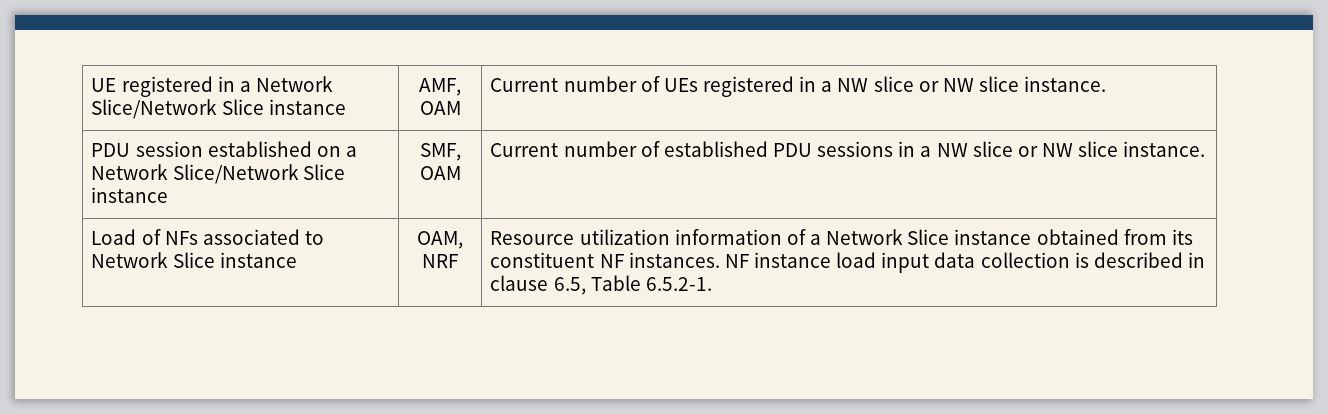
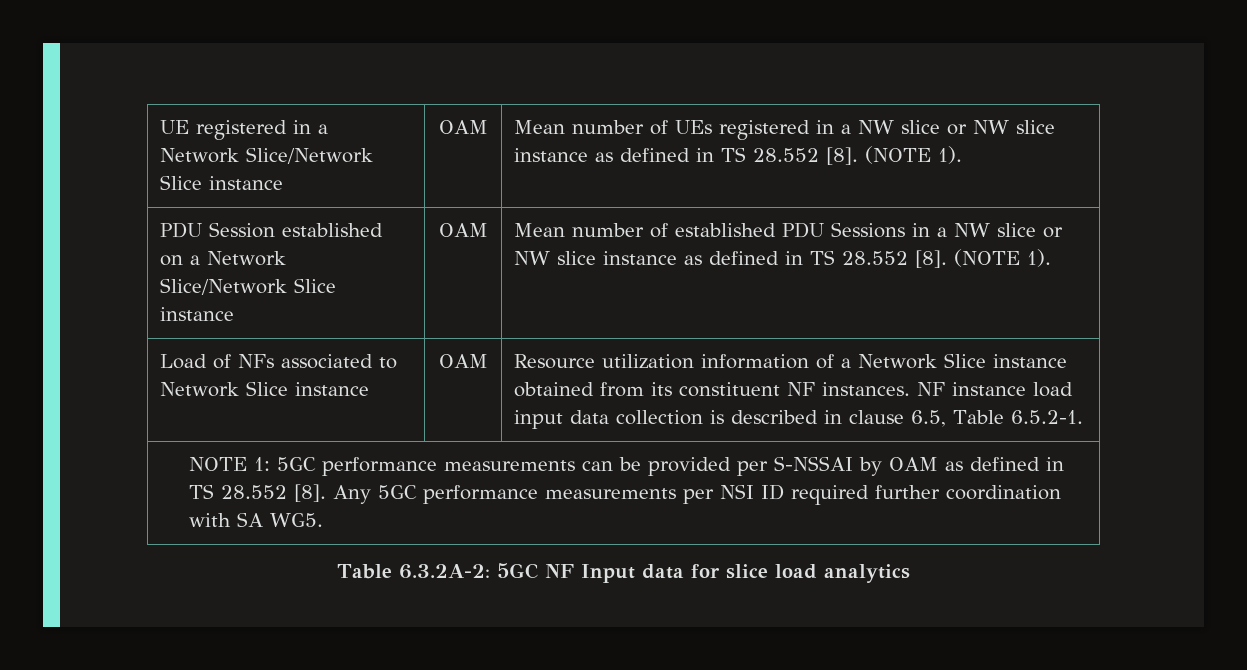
[419,78,461,96] [419,101,461,115] [490,78,559,92] AMF, OAM | Current -> [438,120,488,134] [514,120,566,134] OAM | Mean
[1024,76,1107,92] [91,141,203,157] instance. // PDU session -> [514,146,963,165] [160,222,276,238] instance as defined in TS 28.552 [8]. (NOTE 1). // PDU Session
[419,143,461,161] [419,166,461,180] [490,143,559,157] SMF, OAM | Current -> [438,223,488,237] [514,223,566,237] OAM | Mean
[817,141,1206,157] sessions in a NW slice or NW slice instance. -> [831,222,1064,238] [514,249,1052,268] Sessions in a NW slice or NW slice instance as defined in TS 28.552 [8]. (NOTE 1).
[417,231,463,249] [422,254,458,268] OAM, NRF -> [438,354,488,368] OAM
(712, 284) none -> [188,456,1064,476] [188,484,1061,505] [188,512,323,527] [337,563,910,583] // NOTE 1: 5GC performance measurements can be provided per S-NSSAI by OAM as defined in TS 28.552 [8]. Any 5GC performance measurements per NSI ID required further coordination with SA WG5. // Table 6.3.2A-2: 5GC NF Input data for slice load analytics

